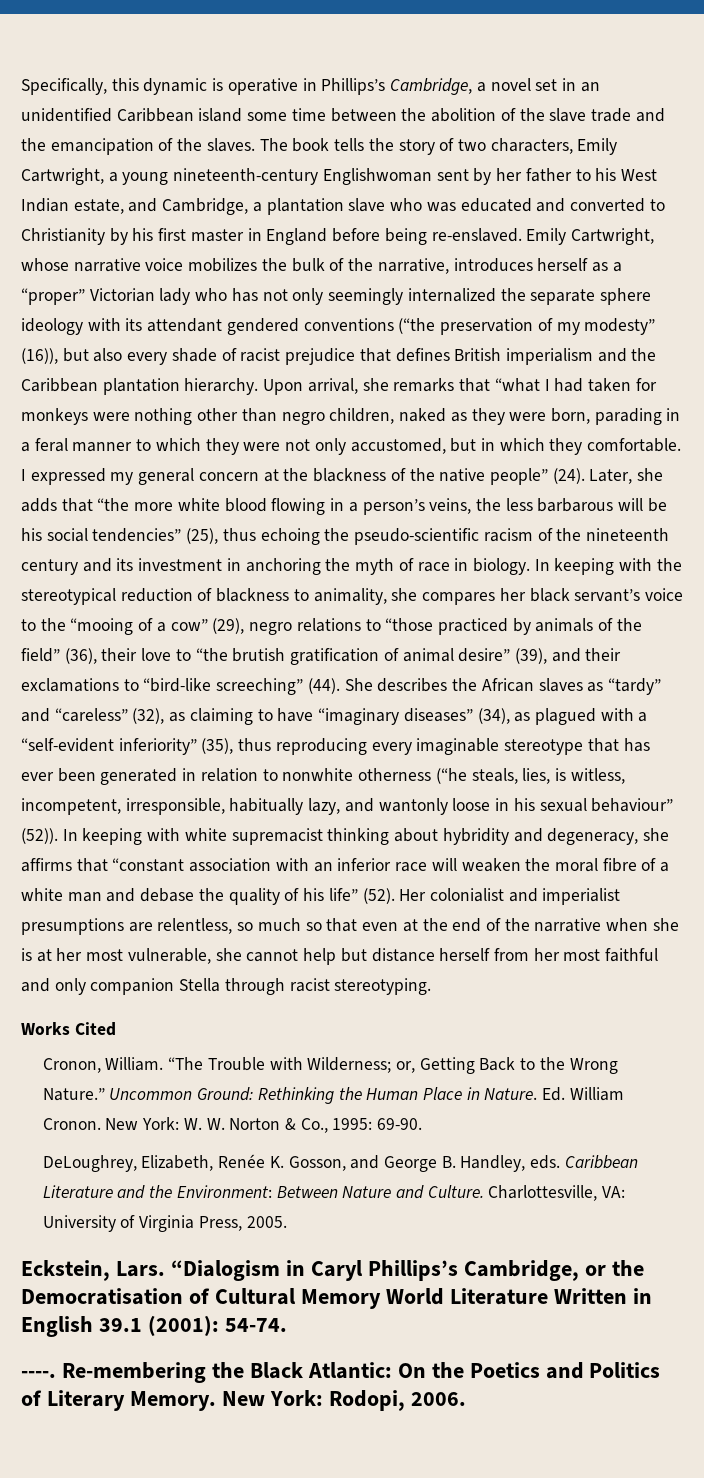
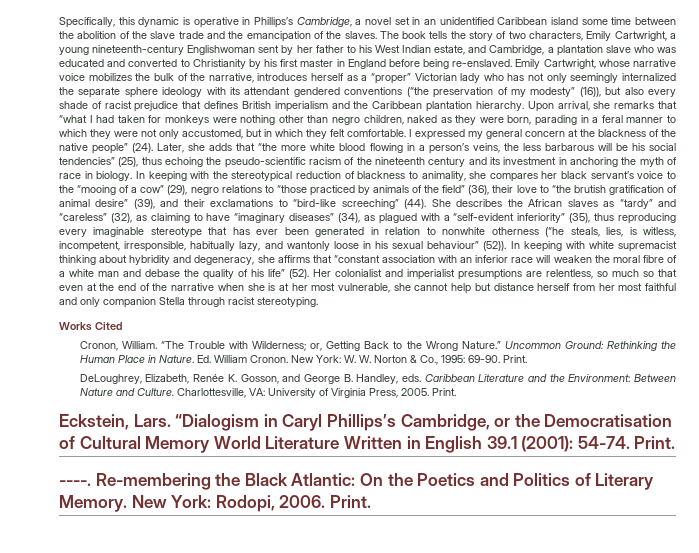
(583, 446) none -> [330,129,345,137] felt
(423, 1124) none -> [502,355,527,363] Print.
(287, 1222) none -> [431,388,456,396] Print.
(287, 1325) none -> [634,436,676,449] Print.
(466, 1399) none -> [329,495,371,508] Print.

